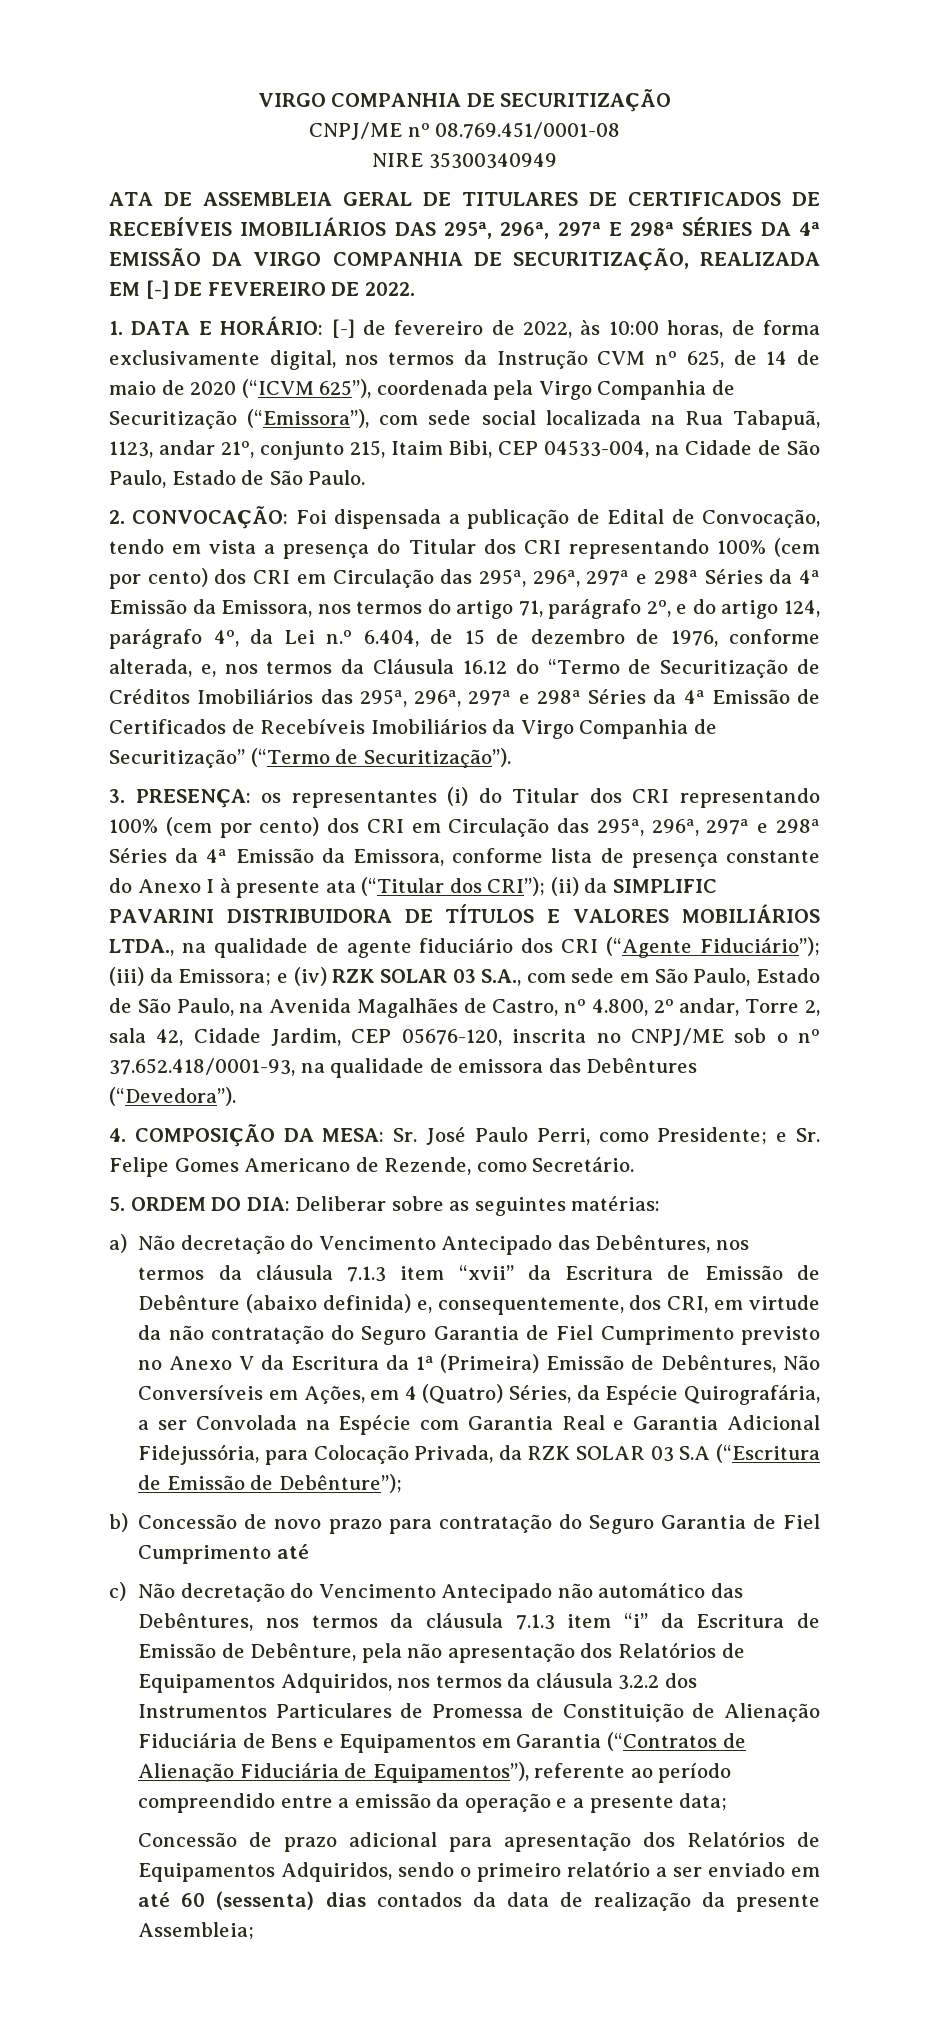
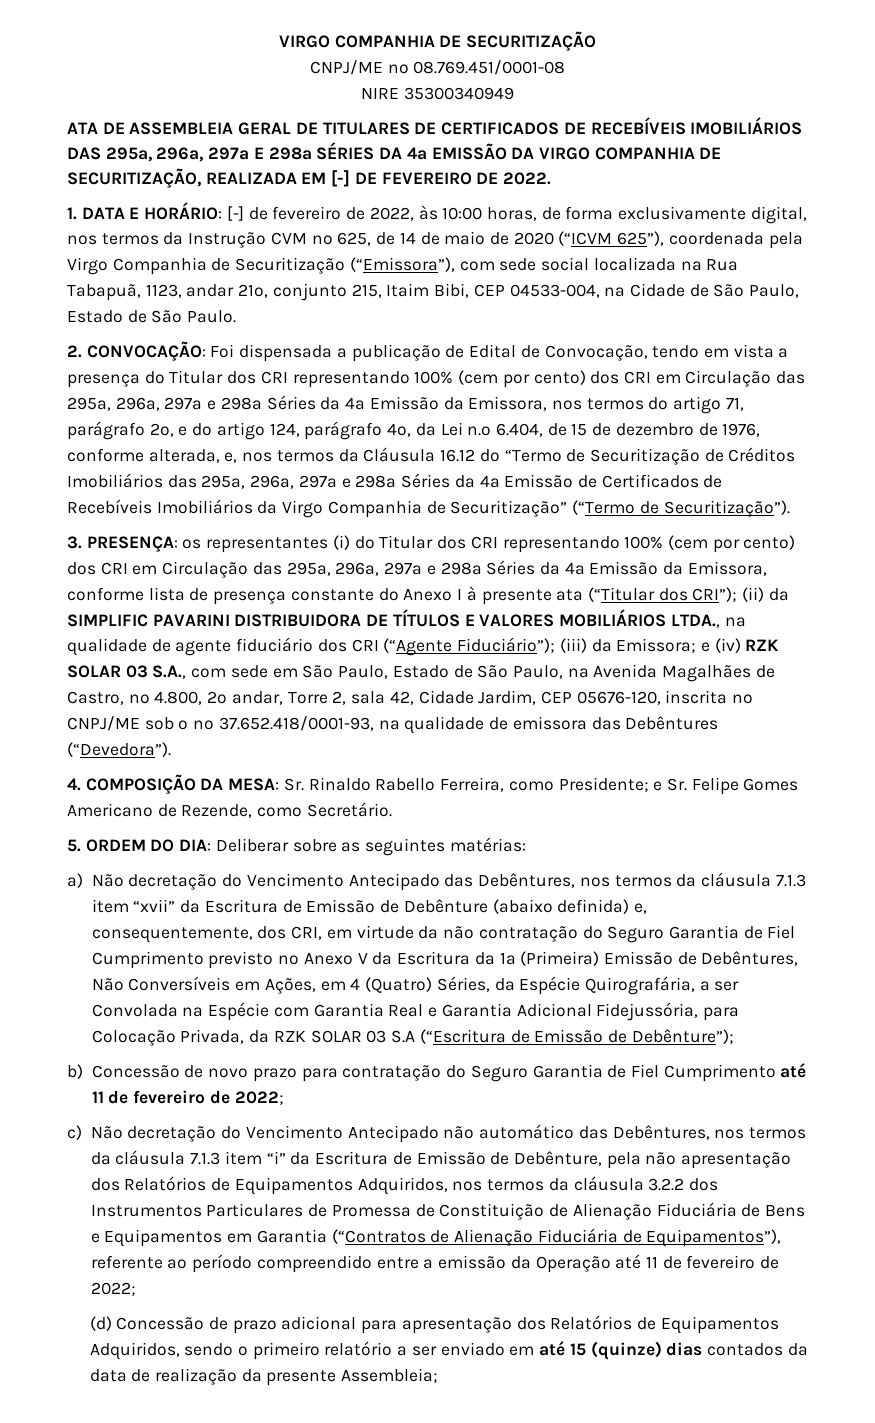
[426,1127,590,1145] José Paulo Perri, -> [308,777,505,792] Rinaldo Rabello Ferreira,
(309, 1551) none -> [91,1090,284,1105] 11 de fevereiro de 2022;
[464,1793,728,1813] operação e a presente data; // -> [535,1254,780,1273] [90,1282,136,1296] [89,1316,112,1331] Operação até 11 de fevereiro de 2022; // (d)
[181,1891,315,1910] 60 (sessenta) -> [569,1341,662,1360] 15 (quinze)

